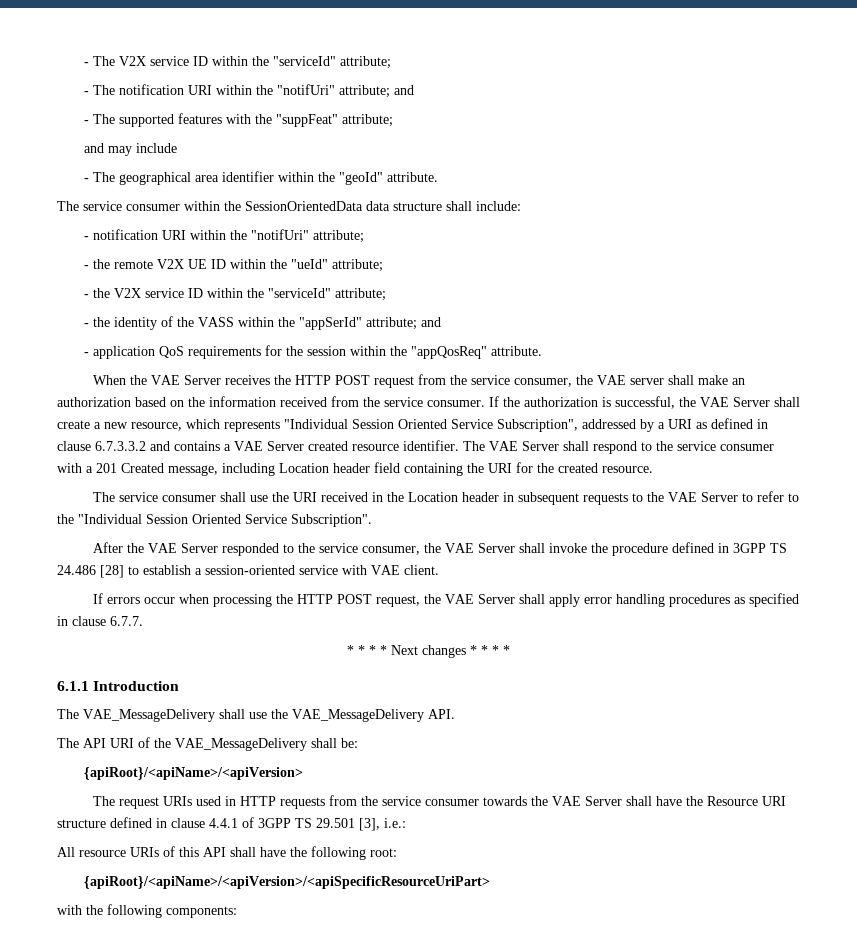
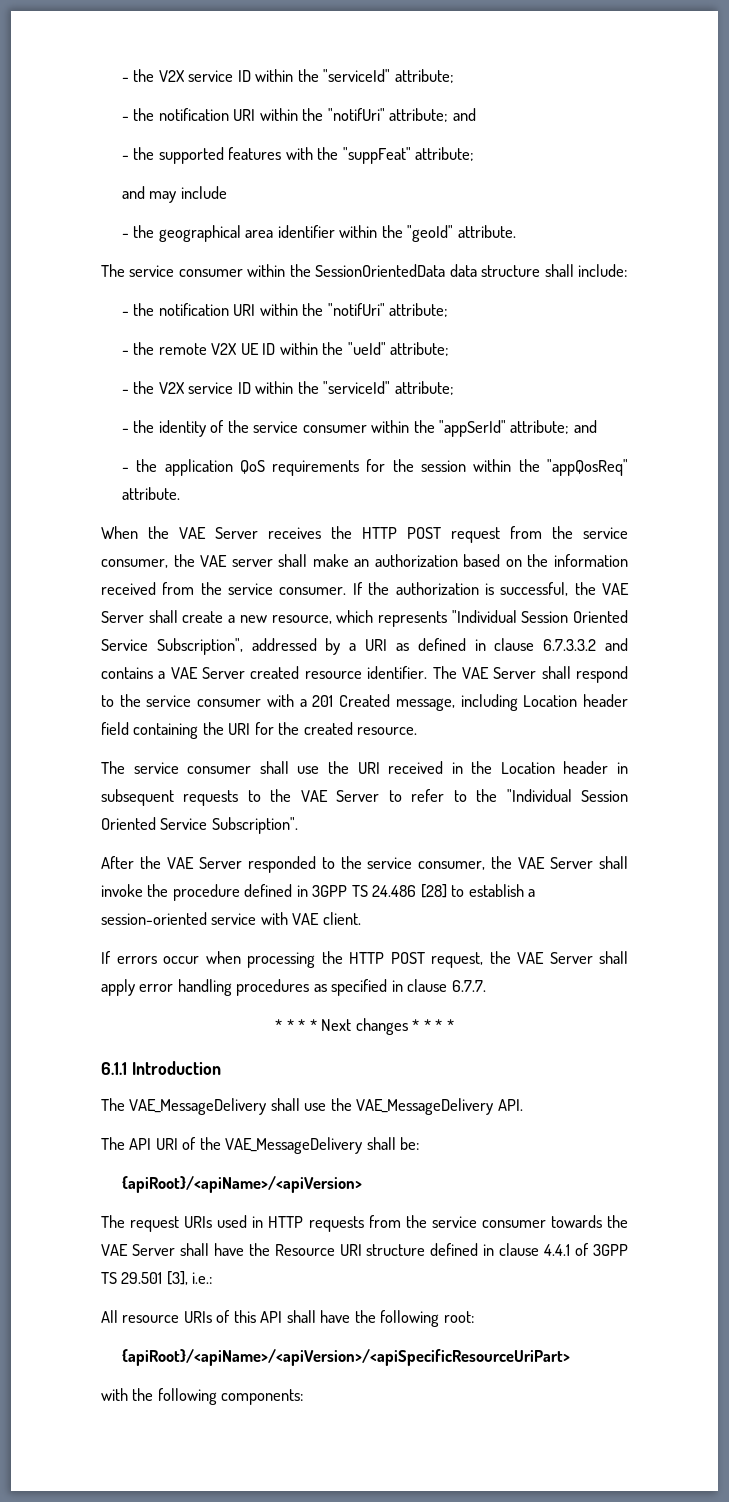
[83,56,391,69] [83,85,115,95] - The V2X service ID within the "serviceId" attribute; // - The -> [121,69,454,83] [121,108,155,121] - the V2X service ID within the "serviceId" attribute; // - the
[92,114,115,124] The -> [133,147,155,160] the
[92,172,115,182] The -> [133,225,155,238] the
(89, 238) none -> [133,303,155,316] the
[197,317,234,327] VASS -> [253,421,367,433] service consumer
(89, 354) none -> [136,459,158,472] the

